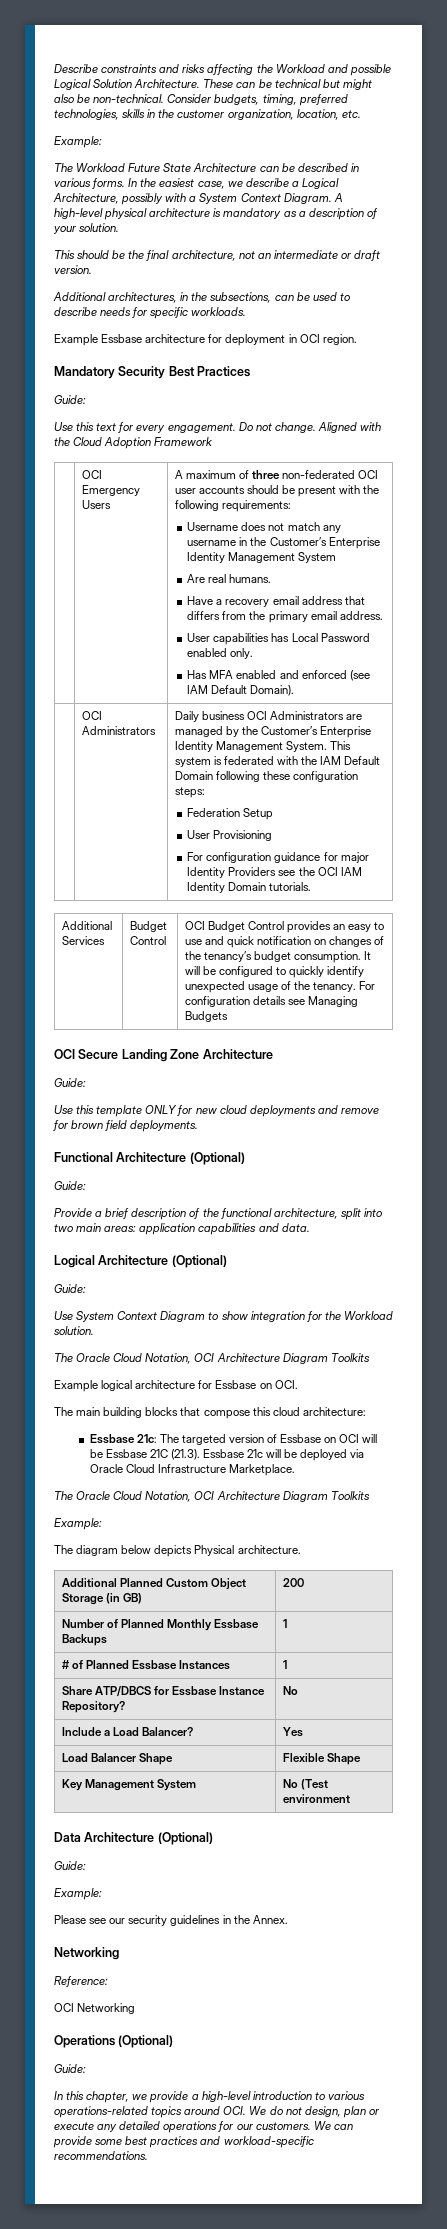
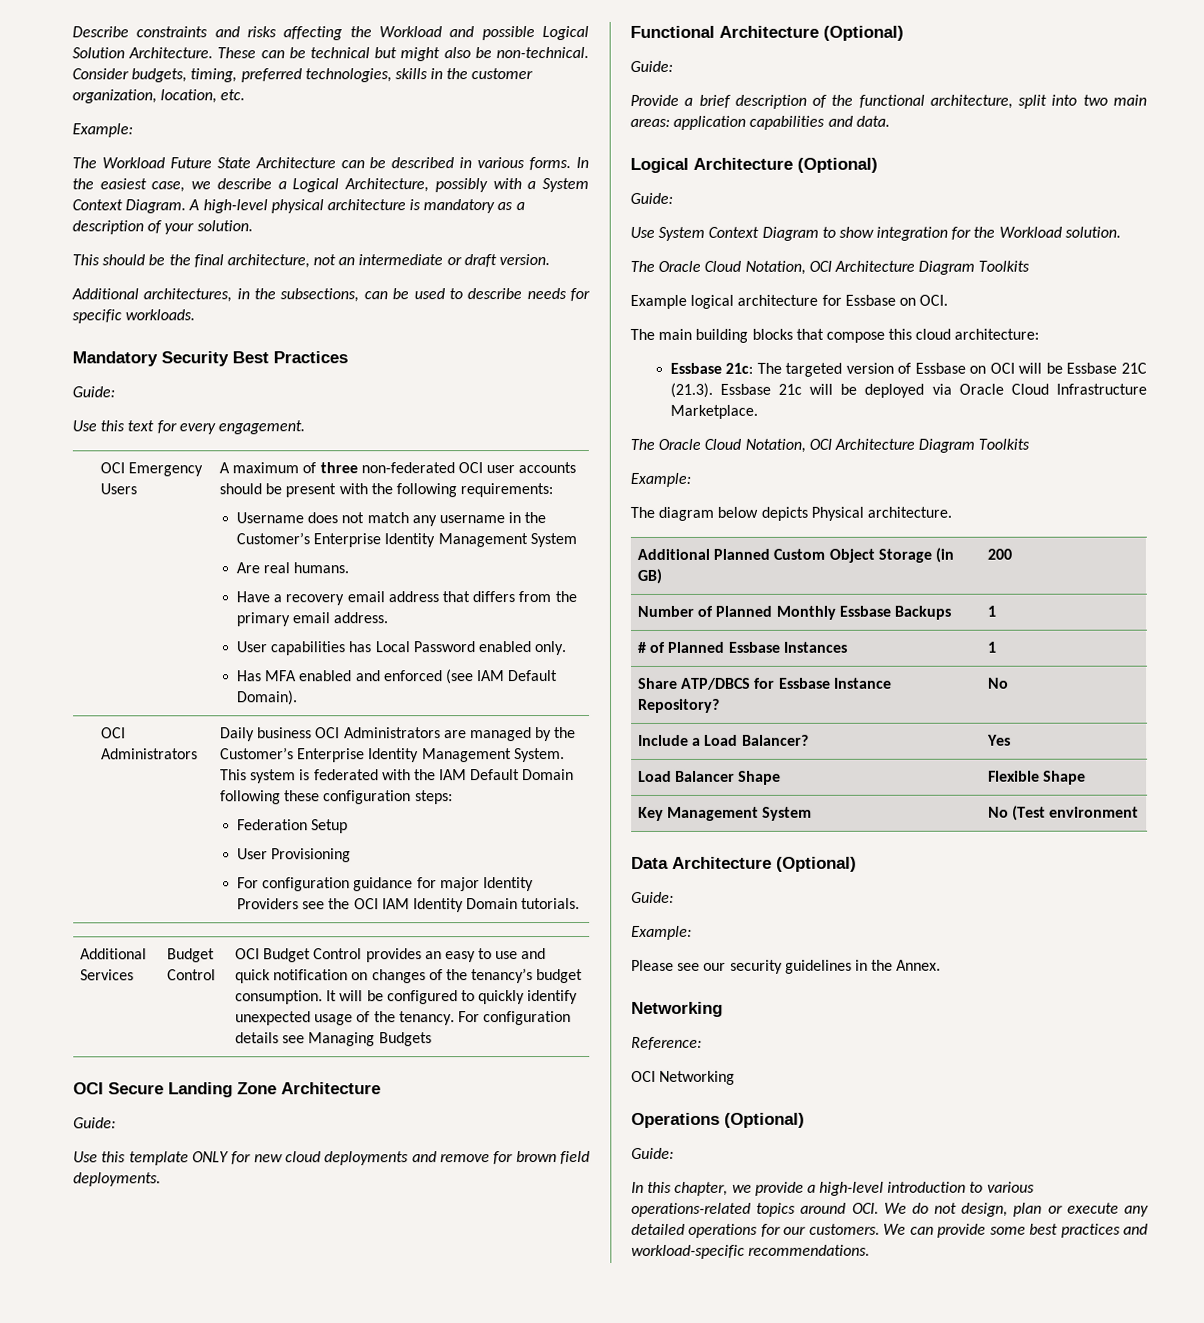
[54,334,357,346] // Example Essbase architecture for deployment in OCI region. -> (196, 315) none
[238,422,382,433] [54,437,214,449] Do not change. Aligned with the Cloud Adoption Framework -> (305, 427) none

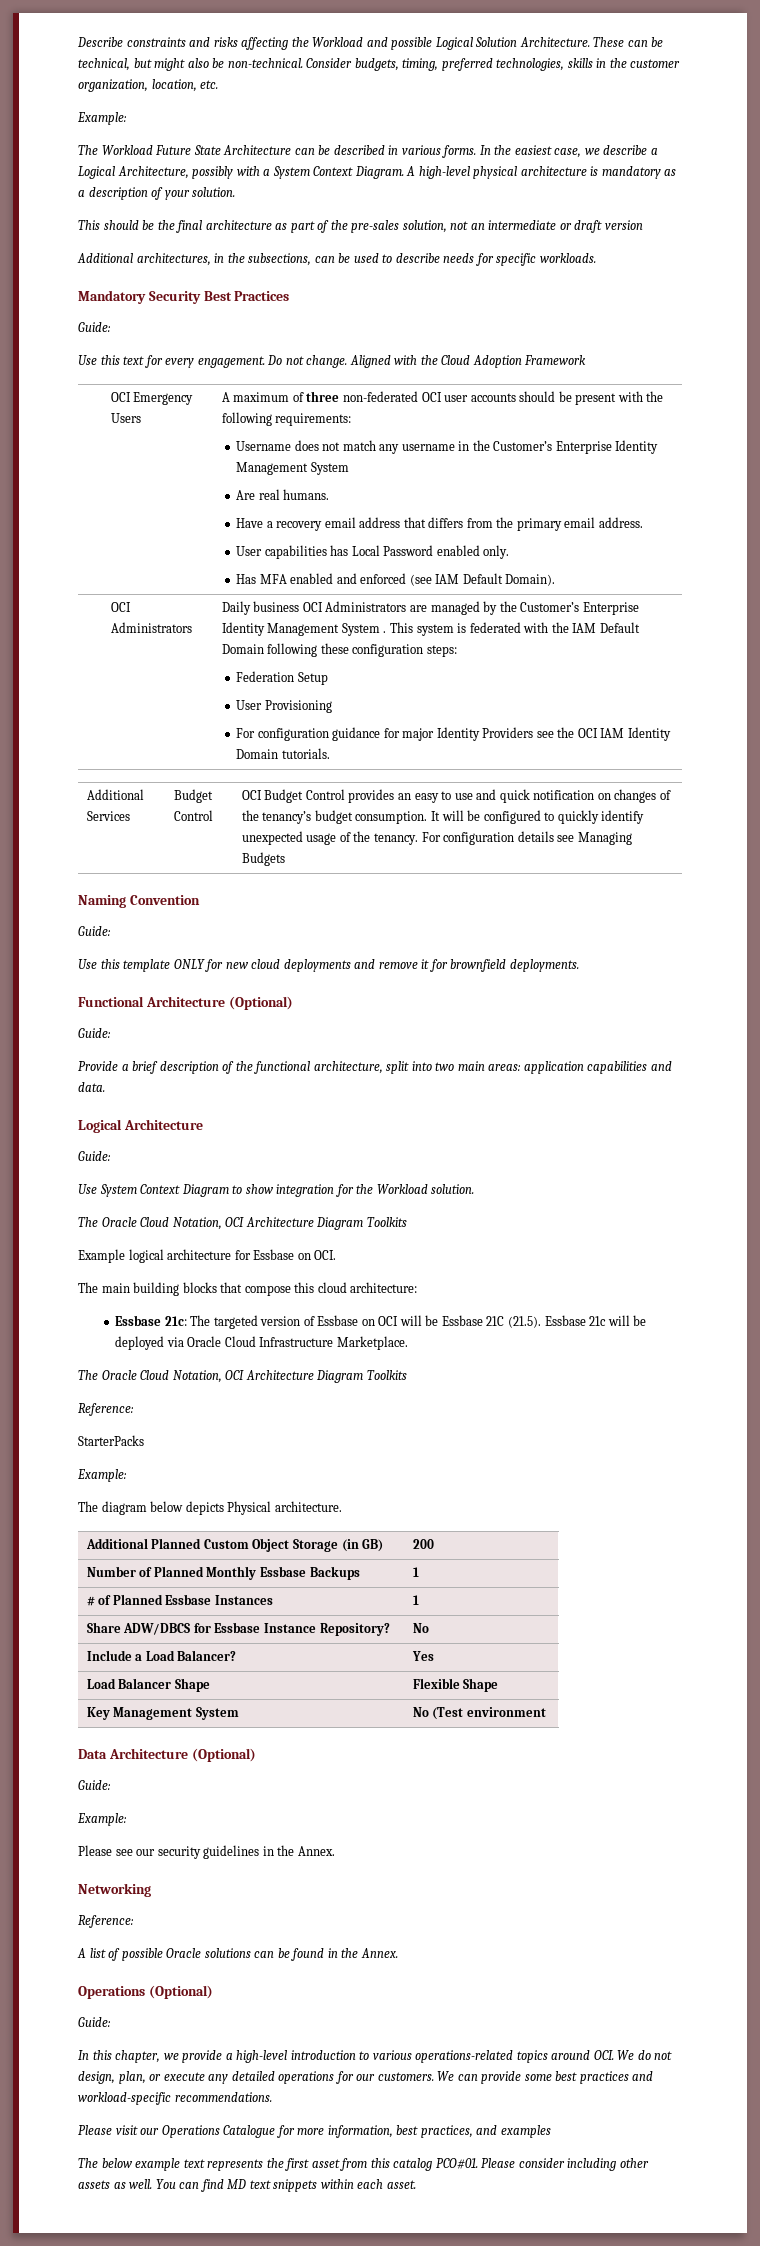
[309,47,370,59] technical -> [78,58,130,71] technical,
[226,254,310,269] architecture, -> [205,220,447,233] architecture as part of the pre-sales solution,
[499,254,551,266] version. -> [604,220,643,230] version
(305, 427) none -> [267,355,587,368] Do not change. Aligned with the Cloud Adoption Framework
[513,748,565,763] System. -> [341,623,387,636] System .
[73,1082,381,1098] OCI Secure Landing Zone Architecture -> [78,895,200,908] Naming Convention
[493,1151,590,1165] for brown field -> [421,959,507,972] it for brownfield
[797,157,878,173] (Optional) -> (203, 1124) none
[669,382,713,398] (21.3). -> [507,1316,541,1328] (21.5).
(1031, 444) none -> [78,1403,134,1416] [78,1435,144,1446] // Reference: // StarterPacks
[681,677,752,690] ATP/DBCS -> [123,1623,191,1635] ADW/DBCS
[631,1070,736,1085] OCI Networking -> [77,1948,398,1961] A list of possible Oracle solutions can be found in the Annex.
[1013,1202,1043,1217] plan -> [118,2071,146,2084] plan,
(871, 1250) none -> [78,2125,551,2138] [78,2158,649,2171] [78,2179,416,2192] // Please visit our Operations Catalogue for more information, best practices, and examples // The below example text represents the first asset from this catalog PCO#01. Please consider including other assets as well. You can find MD text snippets within each asset.

